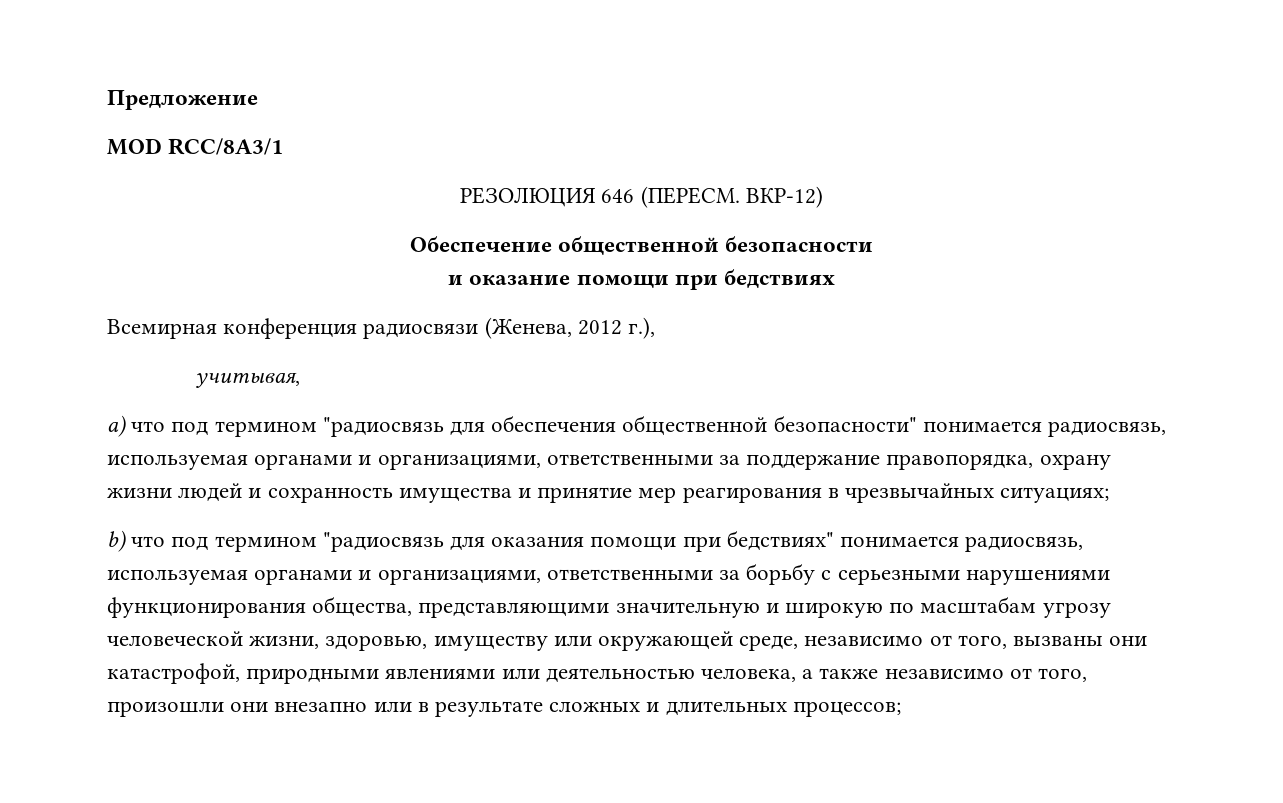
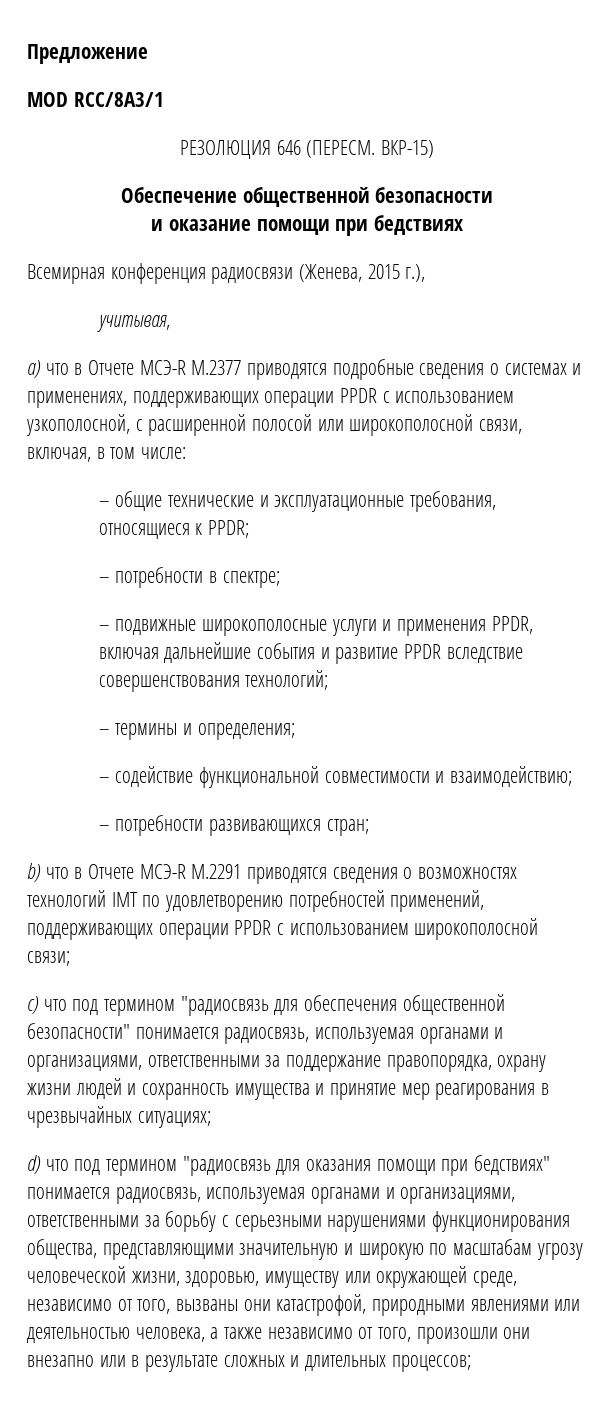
[745,186,823,208] ВКР-12) -> [381,140,435,158] ВКР-15)
[577,320,622,335] 2012 -> [367,264,400,279] 2015
(166, 426) none -> [74,359,582,380] [27,388,515,408] [26,414,523,436] [27,447,187,462] [98,491,496,512] [98,520,249,539] [98,567,280,588] [98,616,533,636] [98,642,523,664] [98,670,329,692] [98,723,295,740] [98,766,572,788] [98,815,369,836] [27,863,518,884] [27,890,485,912] [27,918,539,940] [27,951,70,966] [27,996,67,1014] в Отчете МСЭ-R M.2377 приводятся подробные сведения о системах и применениях, поддерживающих операции PPDR с использованием узкополосной, с расширенной полосой или широкополосной связи, включая, в том числе: // – общие технические и эксплуатационные требования, относящиеся к PPDR; // – потребности в спектре; // – подвижные широкополосные услуги и применения PPDR, включая дальнейшие события и развитие PPDR вследствие совершенствования технологий; // – термины и определения; // – содействие функциональной совместимости и взаимодействию; // – потребности развивающихся стран; // b) что в Отчете МСЭ-R M.2291 приводятся сведения о возможностях технологий IMT по удовлетворению потребностей применений, поддерживающих операции PPDR с использованием широкополосной связи; // c) что
[107,530,126,552] b) -> [27,1155,41,1174] d)

